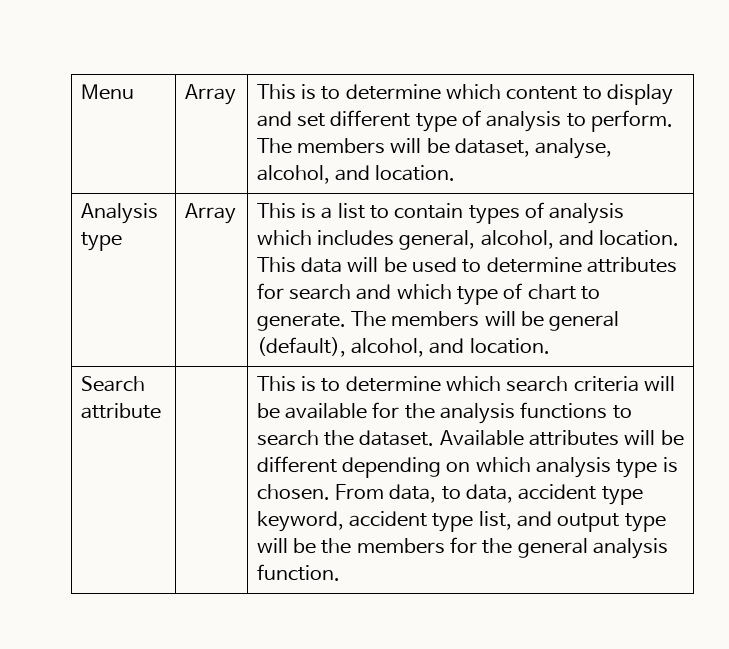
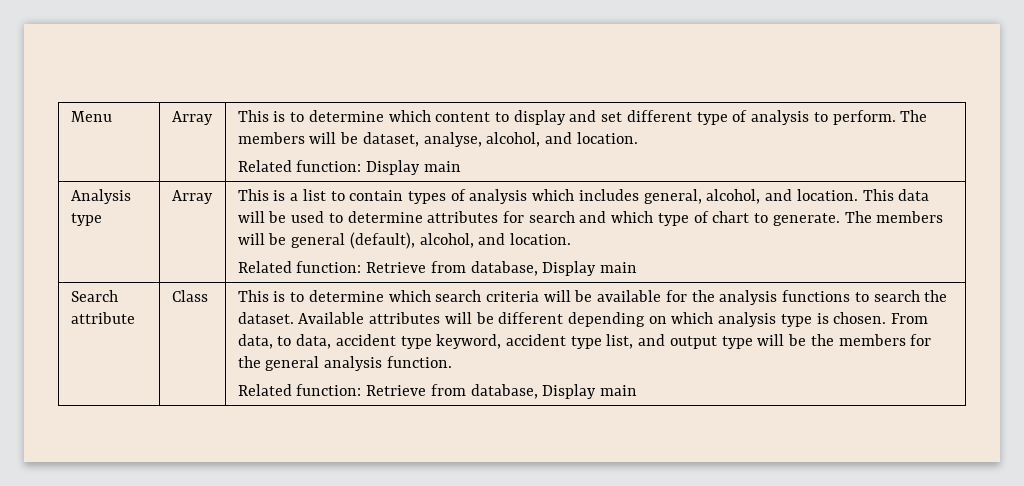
(456, 173) none -> [237,160,461,175] // Related function: Display main
(550, 346) none -> [237,261,637,276] // Related function: Retrieve from database, Display main
(161, 411) none -> [171,290,208,302] Class
(340, 572) none -> [237,384,637,399] // Related function: Retrieve from database, Display main

